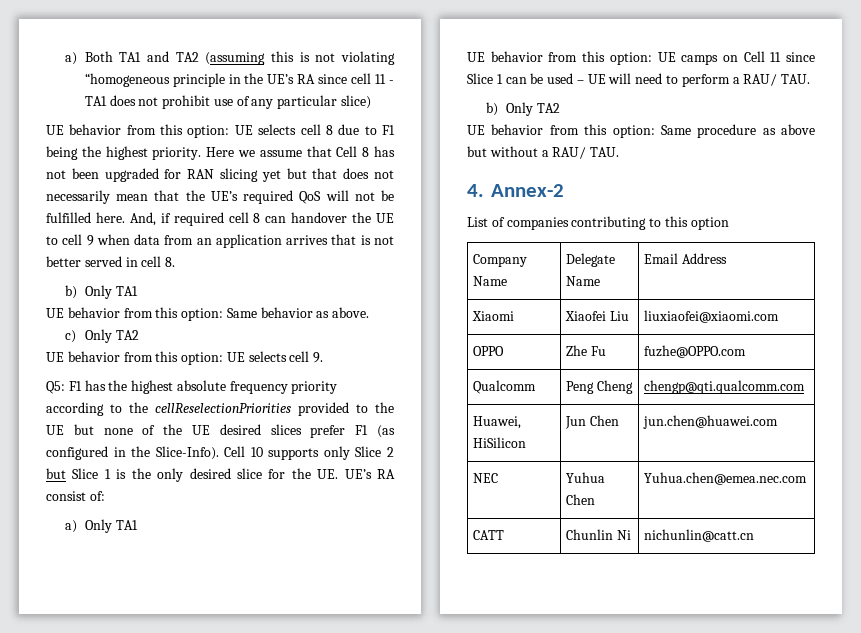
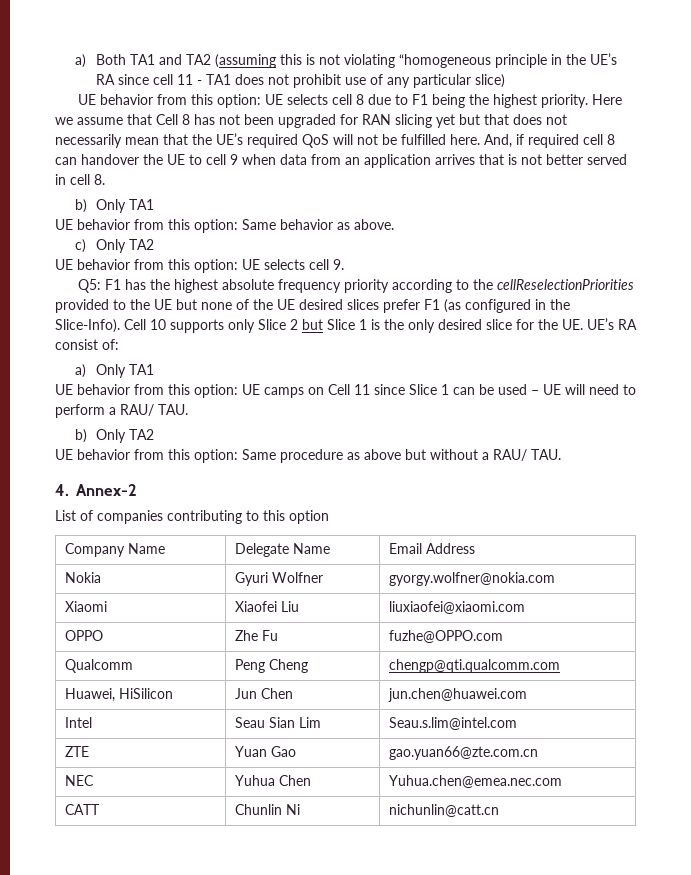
(728, 258) none -> [64,572,101,583] [234,572,323,586] [388,572,555,586] // Nokia | Gyuri Wolfner | gyorgy.wolfner@nokia.com
(779, 422) none -> [64,717,92,728] [234,717,321,728] [388,717,517,730] [64,746,89,757] [234,746,296,757] [388,746,538,760] // Intel | Seau Sian Lim | Seau.s.lim@intel.com // ZTE | Yuan Gao | gao.yuan66@zte.com.cn

